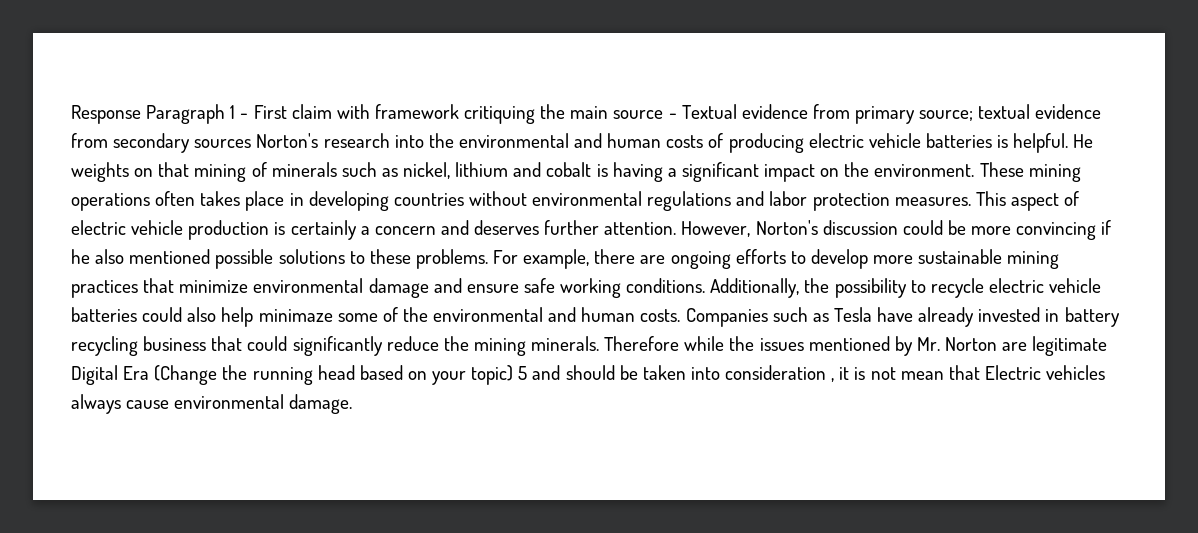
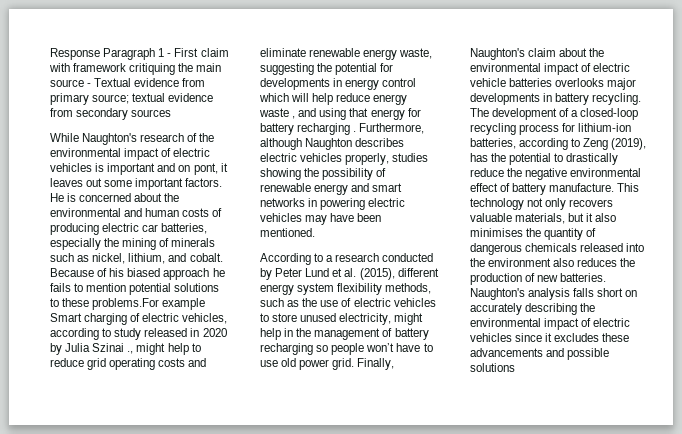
[256,133,424,148] Norton's research into -> [50,133,215,145] [50,148,211,160] [50,163,228,175] [50,178,223,190] [50,193,163,202] // While Naughton's research of the environmental impact of electric vehicles is important and on pont, it leaves out some important factors. He is concerned about
[868,133,1094,153] [71,162,190,182] vehicle batteries is helpful. He weights on that -> [142,223,208,234] [50,238,120,250] car batteries, especially the
[455,162,1081,182] [71,191,1080,211] [71,220,1112,240] [71,249,1060,269] [71,278,1102,298] [71,307,1120,327] [71,336,1108,356] [71,365,1106,385] [71,394,353,414] lithium and cobalt is having a significant impact on the environment. These mining operations often takes place in developing countries without environmental regulations and labor protection measures. This aspect of electric vehicle production is certainly a concern and deserves further attention. However, Norton's discussion could be more convincing if he also mentioned possible solutions to these problems. For example, there are ongoing efforts to develop more sustainable mining practices that minimize environmental damage and ensure safe working conditions. Additionally, the possibility to recycle electric vehicle batteries could also help minimaze some of the environmental and human costs. Companies such as Tesla have already invested in battery recycling business that could significantly reduce the mining minerals. Therefore while the issues mentioned by Mr. Norton are legitimate Digital Era (Change the running head based on your topic) 5 and should be taken into consideration , it is not mean that Electric vehicles always cause environmental damage. -> [128,253,223,264] [50,268,225,280] [50,283,220,295] [50,298,206,310] [50,313,228,325] [50,328,227,340] [50,343,201,355] [50,358,207,370] [260,48,433,60] [260,63,394,75] [260,78,417,90] [259,93,408,105] [259,108,421,120] [260,123,425,135] [260,138,405,150] [260,153,429,165] [260,168,387,180] [260,183,403,195] [260,198,406,210] [260,213,382,225] [260,228,315,237] [260,253,434,265] [260,268,439,280] [260,283,432,295] [260,298,436,307] [260,313,424,325] [260,328,429,340] [260,343,433,355] [260,358,395,370] [470,48,605,60] [470,63,631,75] [470,78,637,90] [470,93,642,105] [470,108,639,120] [470,123,632,135] [470,138,647,150] [470,153,619,165] [470,168,642,180] [470,183,640,195] [470,198,614,210] [470,213,617,224] [470,228,597,240] [470,243,645,255] [470,258,636,267] [470,273,607,285] [470,288,638,300] [470,303,596,315] [470,318,631,330] [470,333,630,342] [470,348,610,360] [470,363,515,372] lithium, and cobalt. Because of his biased approach he fails to mention potential solutions to these problems.For example Smart charging of electric vehicles, according to study released in 2020 by Julia Szinai ., might help to reduce grid operating costs and eliminate renewable energy waste, suggesting the potential for developments in energy control which will help reduce energy waste , and using that energy for battery recharging . Furthermore, although Naughton describes electric vehicles properly, studies showing the possibility of renewable energy and smart networks in powering electric vehicles may have been mentioned. // According to a research conducted by Peter Lund et al. (2015), different energy system flexibility methods, such as the use of electric vehicles to store unused electricity, might help in the management of battery recharging so people won’t have to use old power grid. Finally, Naughton's claim about the environmental impact of electric vehicle batteries overlooks major developments in battery recycling. The development of a closed-loop recycling process for lithium-ion batteries, according to Zeng (2019), has the potential to drastically reduce the negative environmental effect of battery manufacture. This technology not only recovers valuable materials, but it also minimises the quantity of dangerous chemicals released into the environment also reduces the production of new batteries. Naughton's analysis falls short on accurately describing the environmental impact of electric vehicles since it excludes these advancements and possible solutions

